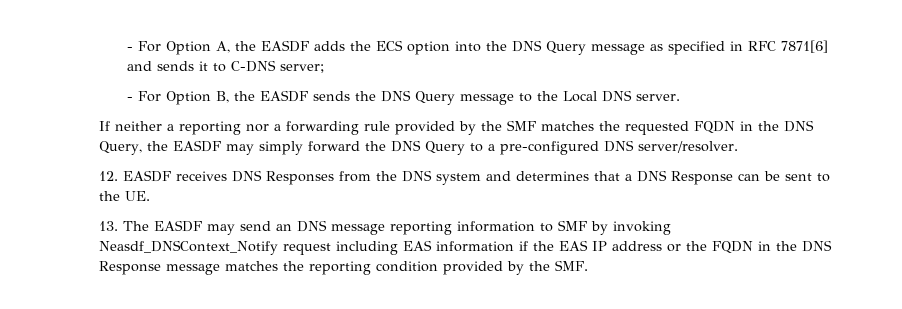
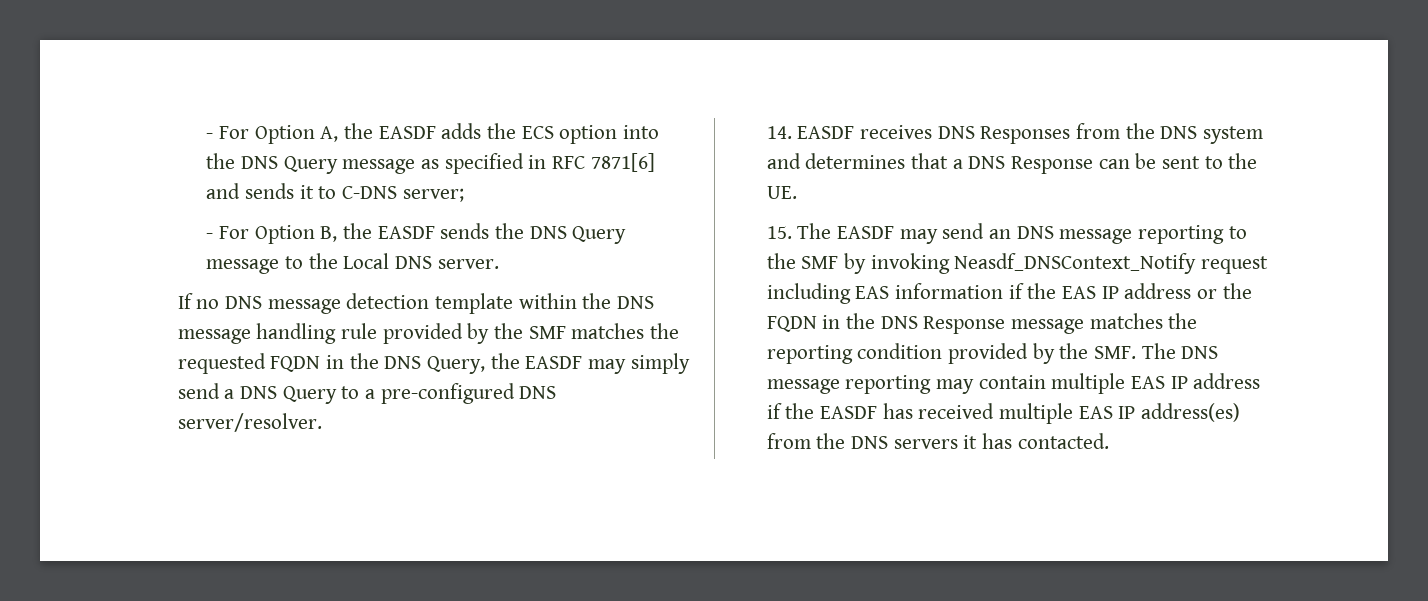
[114,121,359,135] neither a reporting nor a forwarding -> [196,293,655,314] [177,323,337,344] no DNS message detection template within the DNS message handling
[307,141,386,152] forward the -> [177,383,235,399] send a
[98,171,118,181] 12. -> [766,126,792,139] 14.
[98,221,118,231] 13. -> [766,226,792,239] 15.
[456,221,553,232] information to -> [1228,226,1247,239] [766,253,796,269] to the
(588, 265) none -> [1141,343,1219,359] [766,373,1261,394] [766,403,1241,424] [766,433,1109,449] The DNS message reporting may contain multiple EAS IP address if the EASDF has received multiple EAS IP address(es) from the DNS servers it has contacted.

